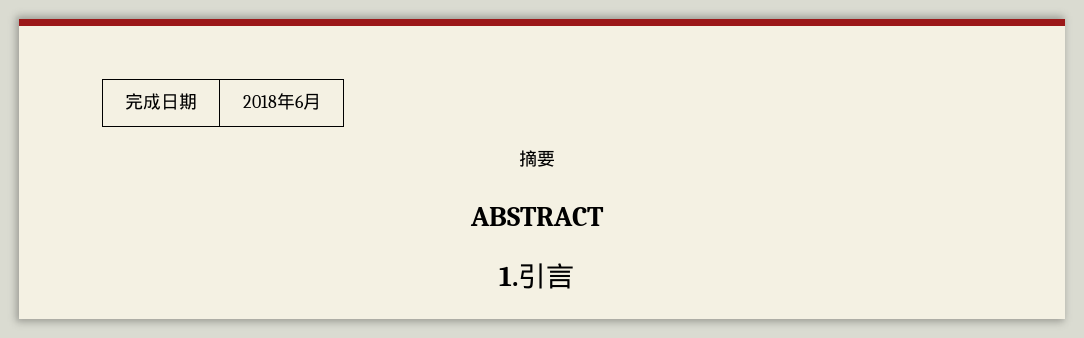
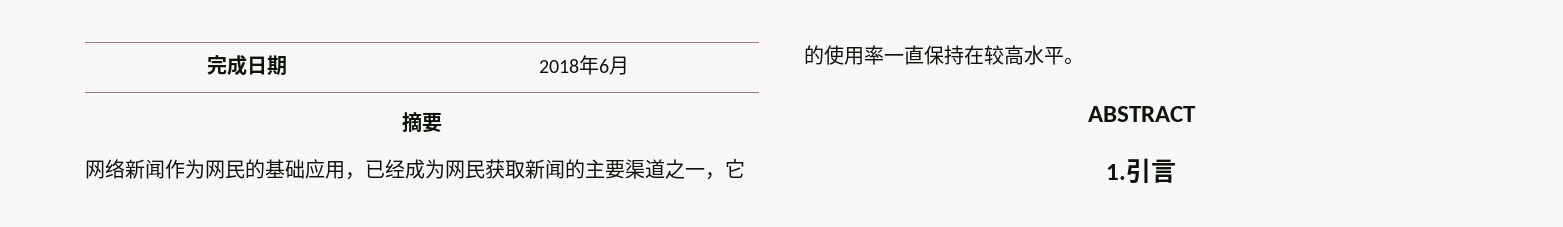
(555, 158) none -> [85,159,745,180] [804,45,1084,65] // 网络新闻作为网民的基础应用，已经成为网民获取新闻的主要渠道之一，它的使用率一直保持在较高水平。

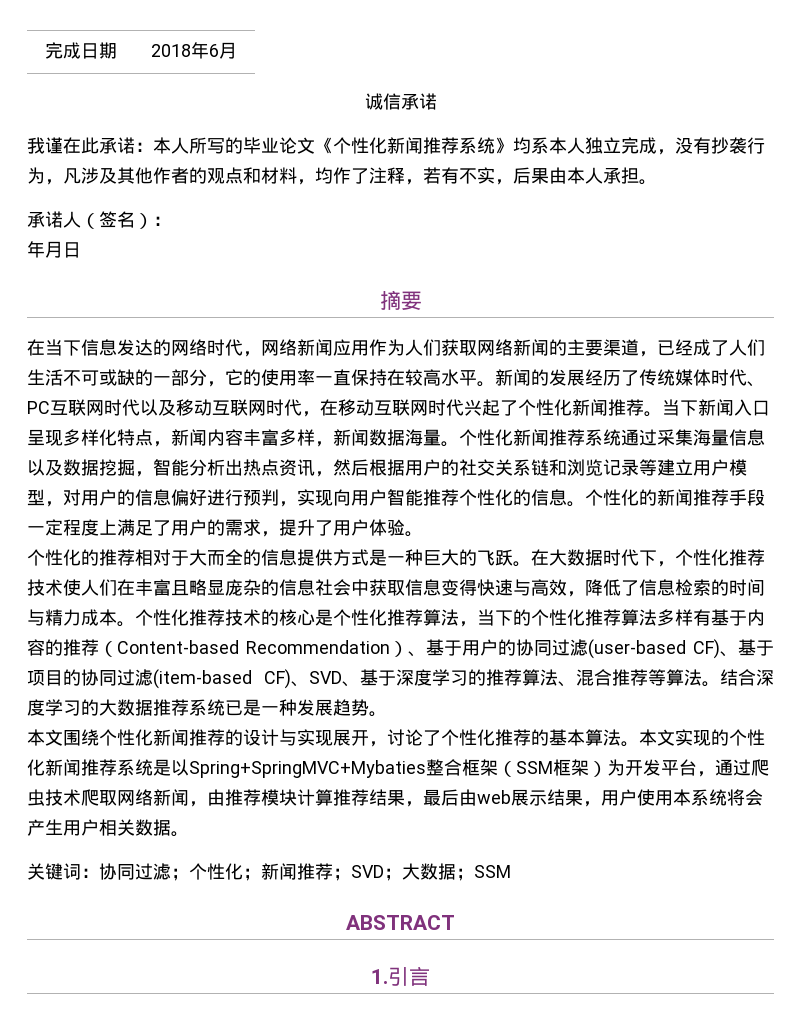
[402,112,442,133] [85,159,705,180] 摘要 // 网络新闻作为网民的基础应用，已经成为网民获取新闻的主要渠道之一 -> [364,93,437,110] [27,137,765,155] [27,167,657,185] [27,211,171,229] [27,241,81,258] [379,290,422,310] [27,339,765,357] [27,369,207,386] 诚信承诺 // 我谨在此承诺：本人所写的毕业论文《个性化新闻推荐系统》均系本人独立完成，没有抄袭行为，凡涉及其他作者的观点和材料，均作了注释，若有不实，后果由本人承担。 // 承诺人（签名）： // 年月日 // 摘要 // 在当下信息发达的网络时代，网络新闻应用作为人们获取网络新闻的主要渠道，已经成了人们生活不可或缺的一部分
(1084, 61) none -> [495,369,765,387] [27,399,770,417] [27,429,765,447] [27,459,747,477] [27,489,765,507] [27,519,423,537] [27,549,765,567] [27,579,765,597] [27,609,765,627] [27,639,774,659] [27,669,774,689] [27,699,387,717] [27,729,765,747] [27,759,769,778] [27,789,763,807] [27,819,189,837] [27,863,511,881] 新闻的发展经历了传统媒体时代、PC互联网时代以及移动互联网时代，在移动互联网时代兴起了个性化新闻推荐。当下新闻入口呈现多样化特点，新闻内容丰富多样，新闻数据海量。个性化新闻推荐系统通过采集海量信息以及数据挖掘，智能分析出热点资讯，然后根据用户的社交关系链和浏览记录等建立用户模型，对用户的信息偏好进行预判，实现向用户智能推荐个性化的信息。个性化的新闻推荐手段一定程度上满足了用户的需求，提升了用户体验。 // 个性化的推荐相对于大而全的信息提供方式是一种巨大的飞跃。在大数据时代下，个性化推荐技术使人们在丰富且略显庞杂的信息社会中获取信息变得快速与高效，降低了信息检索的时间与精力成本。个性化推荐技术的核心是个性化推荐算法，当下的个性化推荐算法多样有基于内容的推荐（Content-based Recommendation）、基于用户的协同过滤(user-based CF)、基于项目的协同过滤(item-based CF)、SVD、基于深度学习的推荐算法、混合推荐等算法。结合深度学习的大数据推荐系统已是一种发展趋势。 // 本文围绕个性化新闻推荐的设计与实现展开，讨论了个性化推荐的基本算法。本文实现的个性化新闻推荐系统是以Spring+SpringMVC+Mybaties整合框架（SSM框架）为开发平台，通过爬虫技术爬取网络新闻，由推荐模块计算推荐结果，最后由web展示结果，用户使用本系统将会产生用户相关数据。 // 关键词：协同过滤；个性化；新闻推荐；SVD；大数据；SSM

